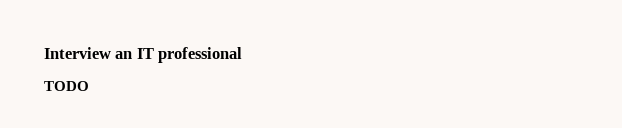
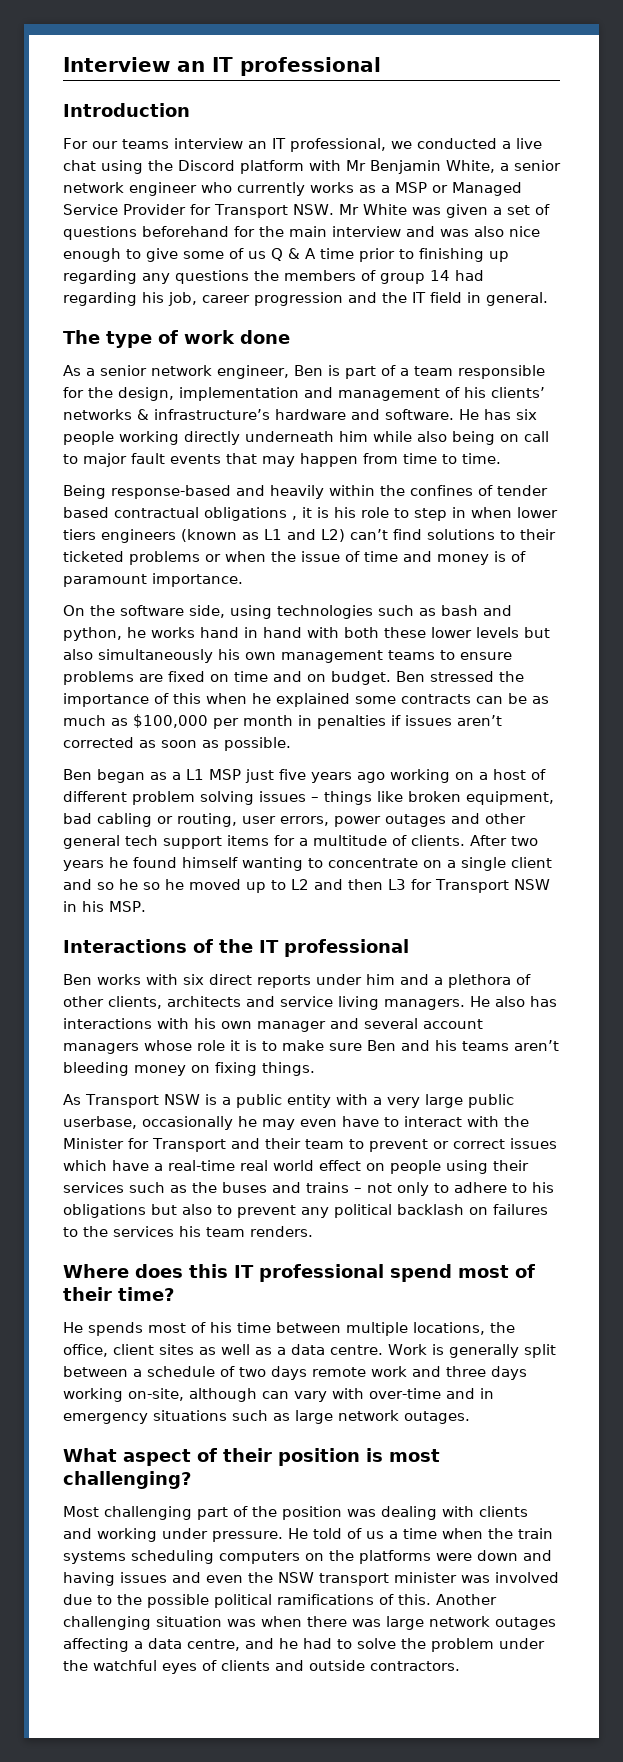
[44,81,89,91] TODO -> [63,103,190,117] [63,138,542,152] [63,160,561,174] [63,182,522,196] [63,204,550,218] [63,226,540,240] [63,248,509,262] [63,270,484,284] [63,292,548,306] [63,330,290,348] [63,365,545,379] [63,387,545,401] [63,409,537,420] [63,431,549,445] [63,453,501,467] [63,485,548,499] [63,507,558,521] [63,529,556,543] [63,551,526,565] [63,573,243,587] [63,605,512,619] [63,627,550,641] [63,649,512,663] [63,671,524,685] [63,693,549,707] [63,714,502,729] [63,737,291,751] [63,769,546,783] [63,791,554,805] [63,813,526,827] [63,835,538,849] [63,857,552,871] [63,879,550,893] [63,901,146,912] [63,939,409,957] [63,974,531,988] [63,996,557,1010] [63,1018,483,1032] [63,1040,559,1054] [63,1062,315,1076] [63,1094,514,1108] [63,1116,529,1130] [63,1138,557,1152] [63,1160,529,1174] [63,1182,554,1196] [63,1204,548,1218] [63,1226,313,1237] [63,1264,535,1282] [63,1287,174,1301] [63,1322,515,1336] [63,1344,556,1358] [63,1366,527,1380] [63,1388,494,1402] [63,1410,470,1424] [63,1448,440,1466] [63,1471,191,1489] [63,1506,528,1520] [63,1528,553,1542] [63,1550,552,1564] [63,1572,559,1586] [63,1594,497,1608] [63,1616,556,1630] [63,1638,545,1652] [63,1660,460,1674] Introduction // For our teams interview an IT professional, we conducted a live chat using the Discord platform with Mr Benjamin White, a senior network engineer who currently works as a MSP or Managed Service Provider for Transport NSW. Mr White was given a set of questions beforehand for the main interview and was also nice enough to give some of us Q & A time prior to finishing up regarding any questions the members of group 14 had regarding his job, career progression and the IT field in general. // The type of work done // As a senior network engineer, Ben is part of a team responsible for the design, implementation and management of his clients’ networks & infrastructure’s hardware and software. He has six people working directly underneath him while also being on call to major fault events that may happen from time to time. // Being response-based and heavily within the confines of tender based contractual obligations , it is his role to step in when lower tiers engineers (known as L1 and L2) can’t find solutions to their ticketed problems or when the issue of time and money is of paramount importance. // On the software side, using technologies such as bash and python, he works hand in hand with both these lower levels but also simultaneously his own management teams to ensure problems are fixed on time and on budget. Ben stressed the importance of this when he explained some contracts can be as much as $100,000 per month in penalties if issues aren’t corrected as soon as possible. // Ben began as a L1 MSP just five years ago working on a host of different problem solving issues – things like broken equipment, bad cabling or routing, user errors, power outages and other general tech support items for a multitude of clients. After two years he found himself wanting to concentrate on a single client and so he so he moved up to L2 and then L3 for Transport NSW in his MSP. // Interactions of the IT professional // Ben works with six direct reports under him and a plethora of other clients, architects and service living managers. He also has interactions with his own manager and several account managers whose role it is to make sure Ben and his teams aren’t bleeding money on fixing things. // As Transport NSW is a public entity with a very large public userbase, occasionally he may even have to interact with the Minister for Transport and their team to prevent or correct issues which have a real-time real world effect on people using their services such as the buses and trains – not only to adhere to his obligations but also to prevent any political backlash on failures to the services his team renders. // Where does this IT professional spend most of their time? // He spends most of his time between multiple locations, the office, client sites as well as a data centre. Work is generally split between a schedule of two days remote work and three days working on-site, although can vary with over-time and in emergency situations such as large network outages. // What aspect of their position is most challenging? // Most challenging part of the position was dealing with clients and working under pressure. He told of us a time when the train systems scheduling computers on the platforms were down and having issues and even the NSW transport minister was involved due to the possible political ramifications of this. Another challenging situation was when there was large network outages affecting a data centre, and he had to solve the problem under the watchful eyes of clients and outside contractors.

